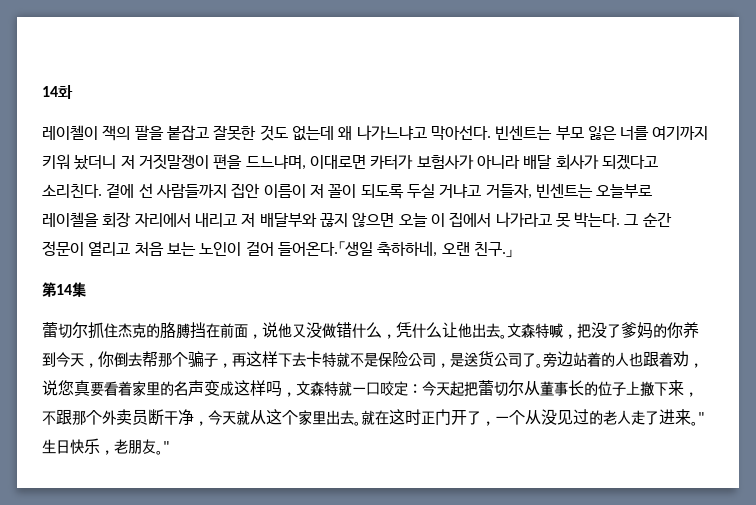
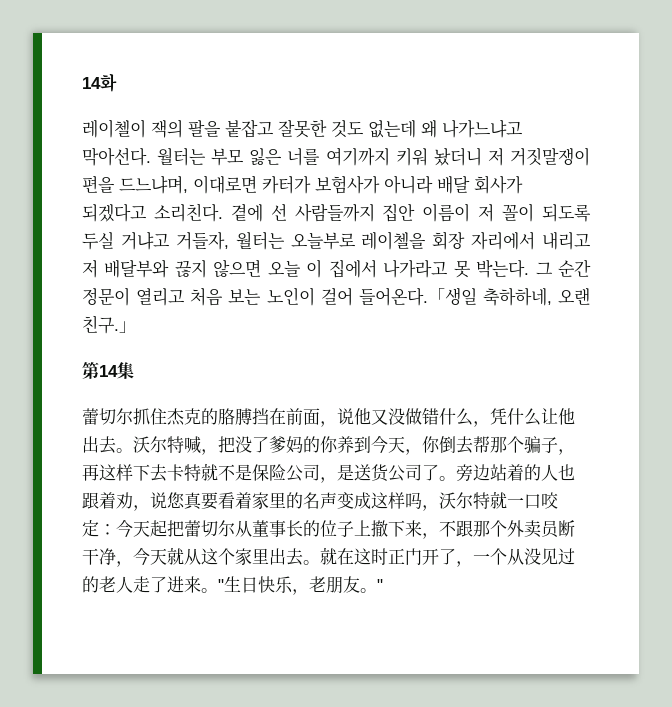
[495,125,553,140] 빈센트는 -> [157,148,207,166] 월터는
[535,183,593,198] 빈센트는 -> [235,232,285,250] 월터는
[507,323,535,338] 文森 -> [133,436,167,453] 沃尔
[296,381,324,396] 文森 -> [439,492,473,509] 沃尔

